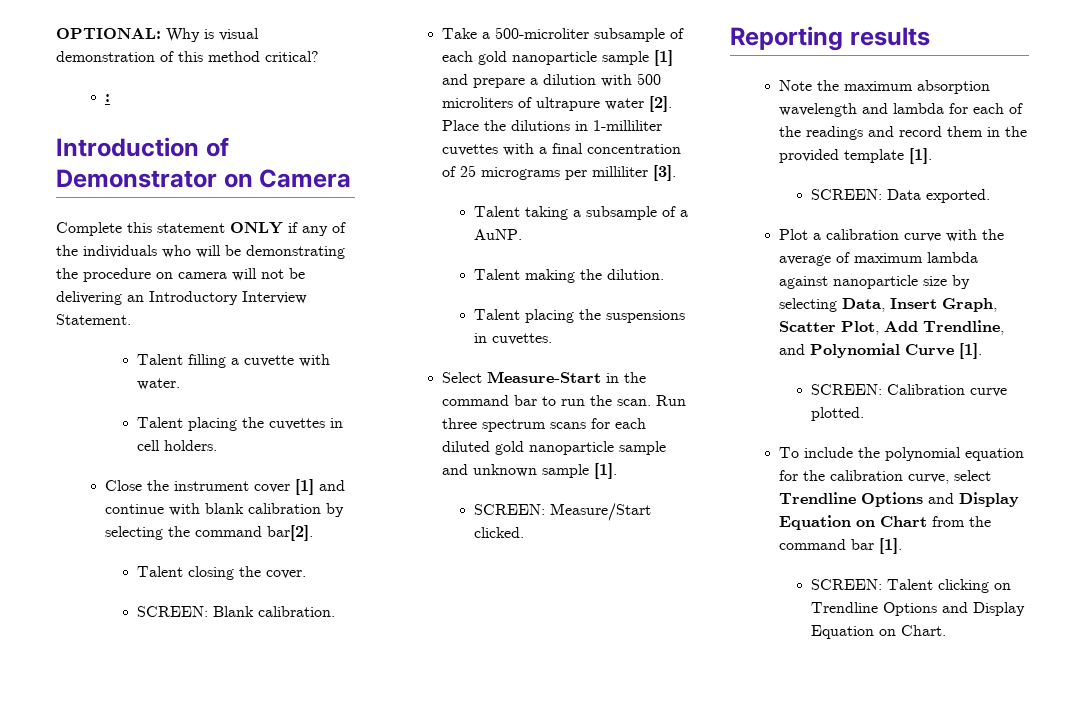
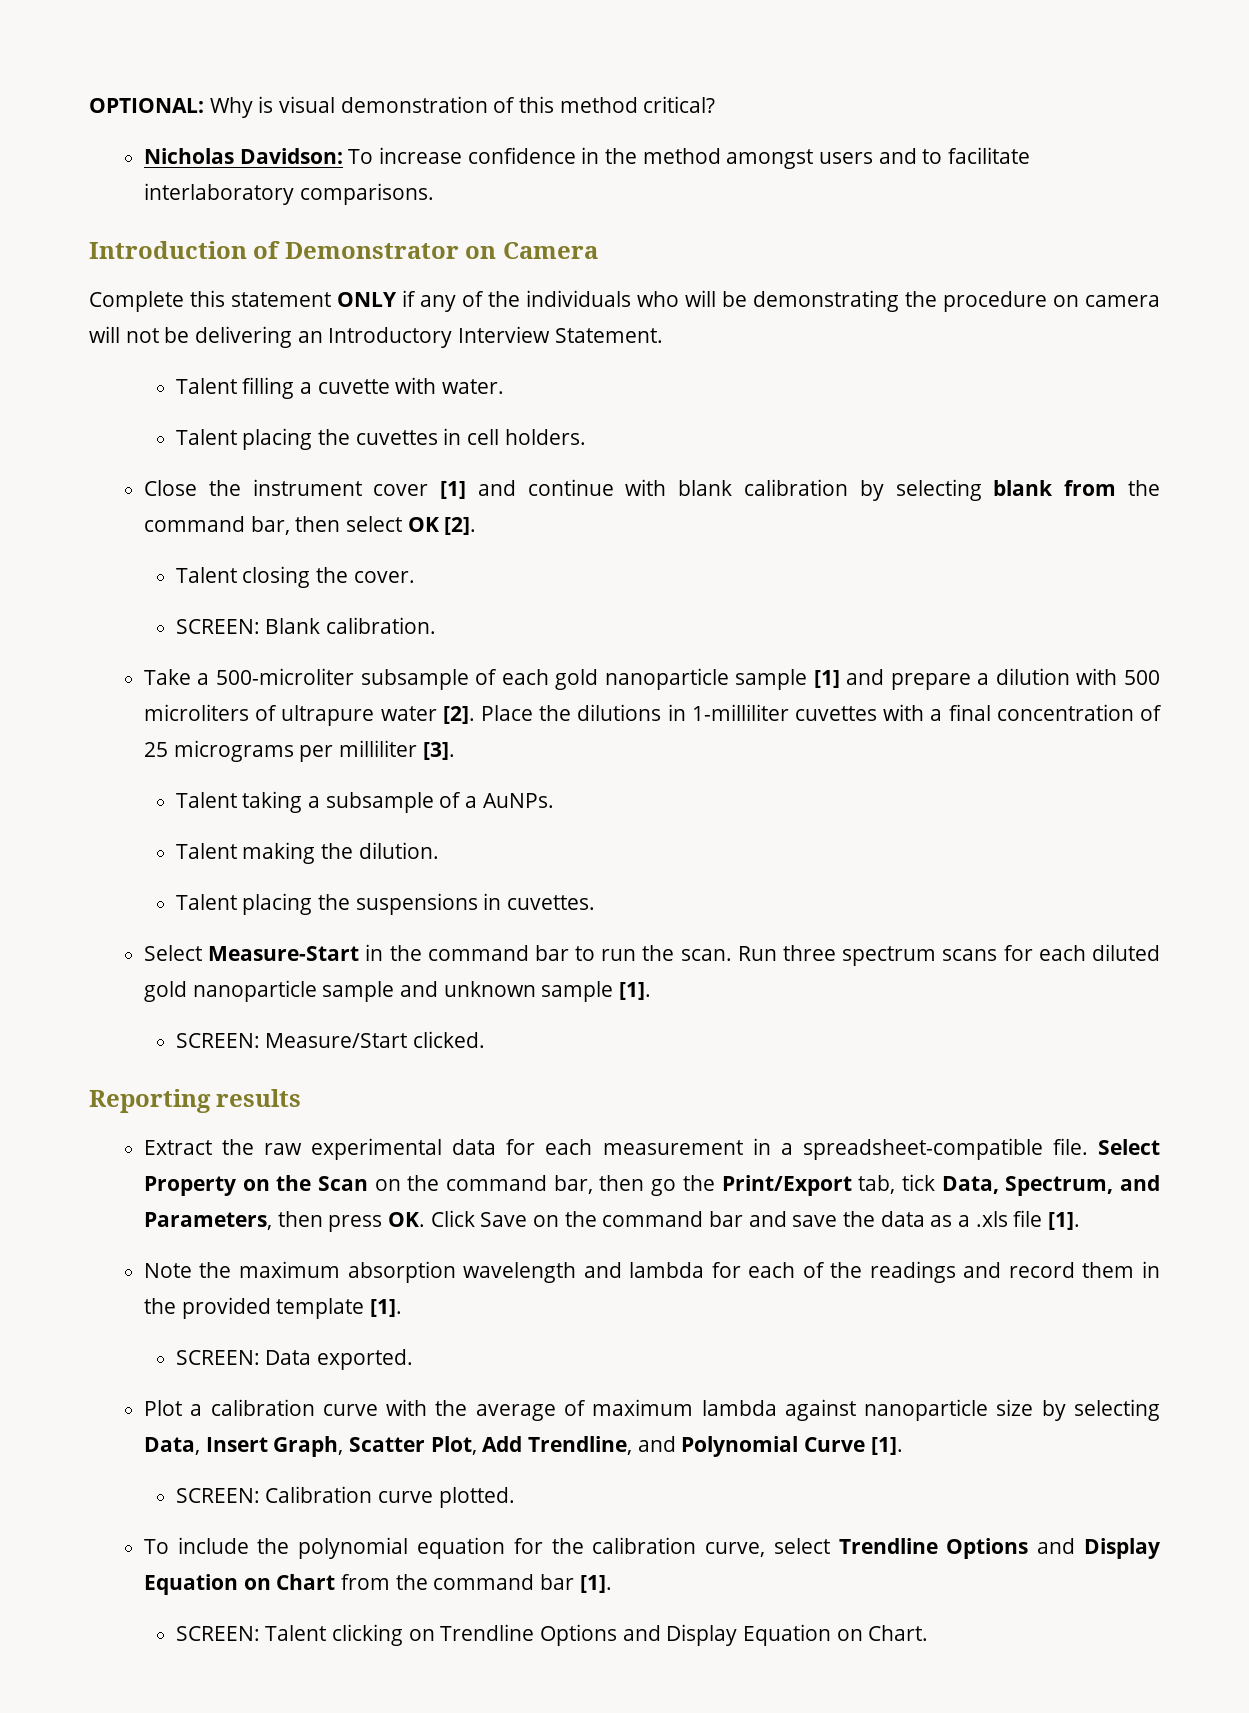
[105,94,111,102] : -> [143,147,1030,169] [143,183,434,205] Nicholas Davidson: To increase confidence in the method amongst users and to facilitate interlaboratory comparisons.
[168,525,314,541] the command bar[2]. -> [993,480,1160,496] [143,516,477,535] blank from the command bar, then select OK [2].
[474,229,523,240] AuNP. -> [482,793,554,808] AuNPs.
(930, 36) none -> [143,1138,1160,1160] [143,1174,1160,1196] [143,1210,1080,1232] // Extract the raw experimental data for each measurement in a spreadsheet-compatible file. Select Property on the Scan on the command bar, then go the Print/Export tab, tick Data, Spectrum, and Parameters, then press OK. Click Save on the command bar and save the data as a .xls file [1].

